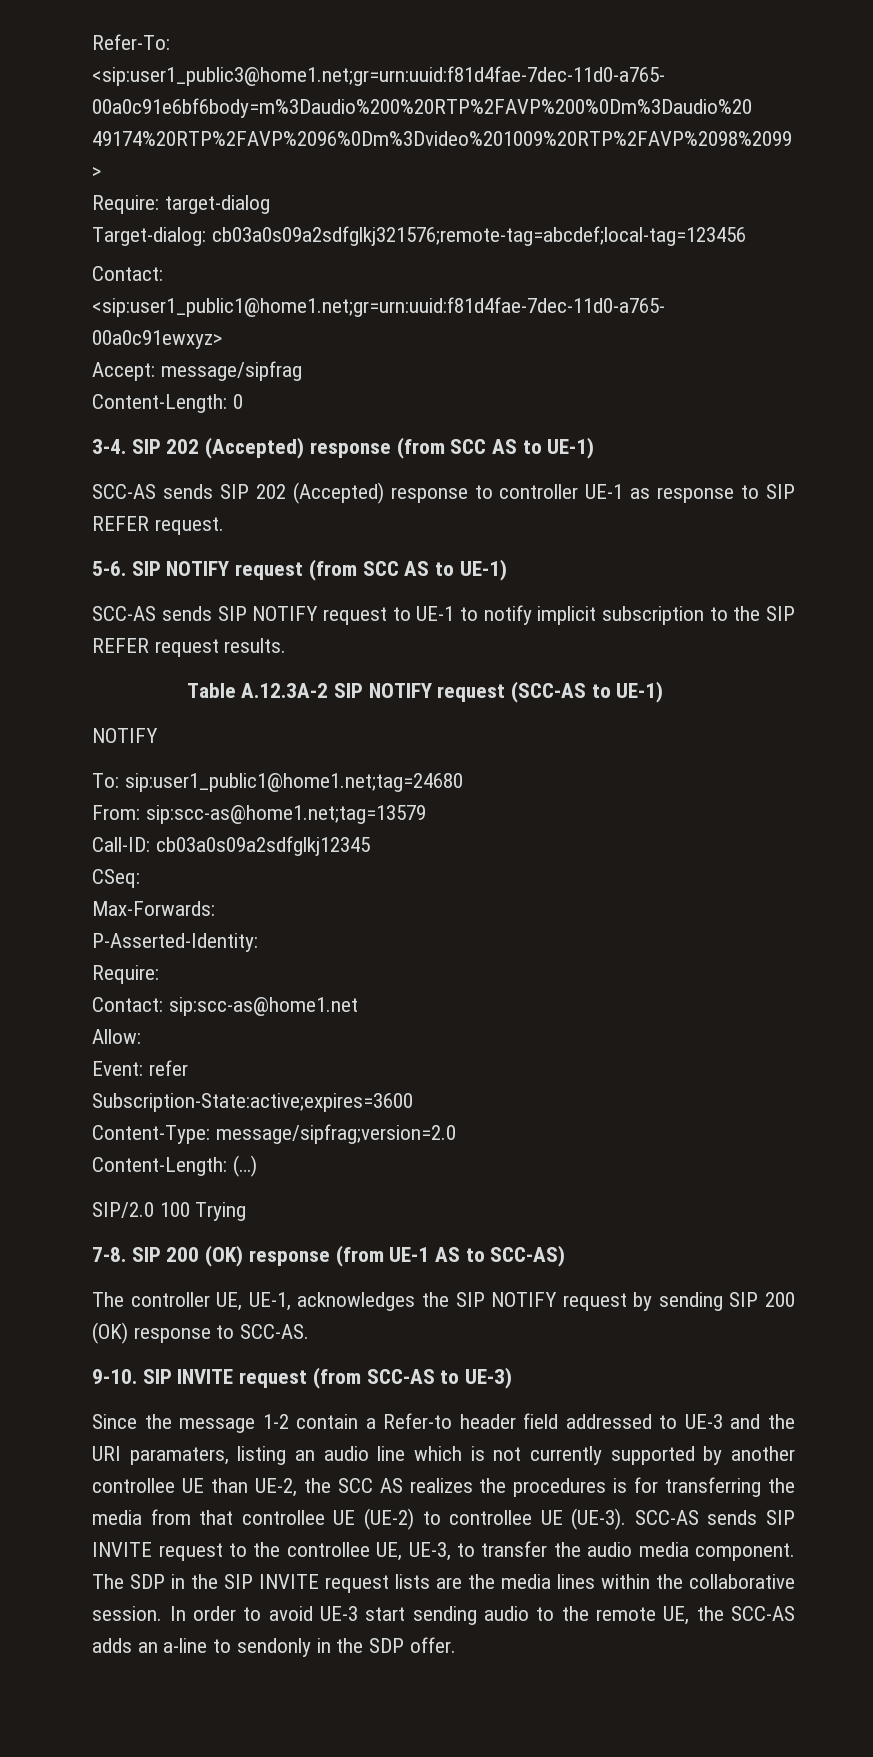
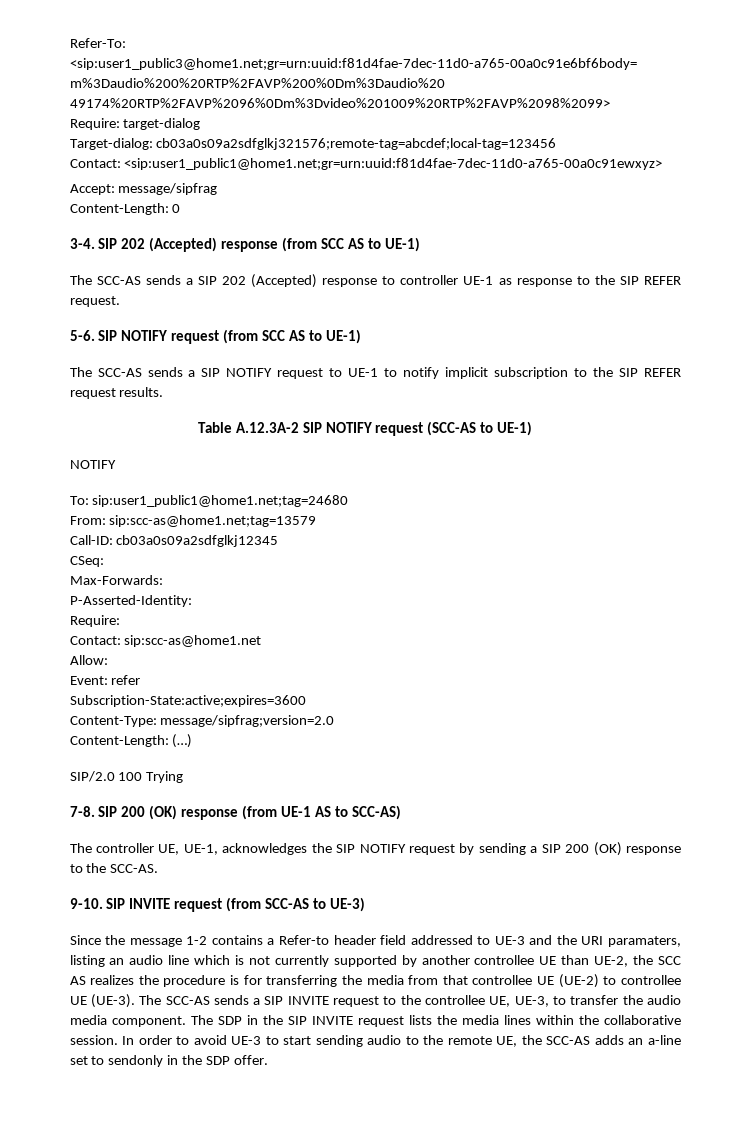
[92,484,214,499] SCC-AS sends -> [69,275,193,285] The SCC-AS sends a
(760, 492) none -> [594,275,615,285] the
[92,606,212,621] SCC-AS sends -> [69,367,196,377] The SCC-AS sends a
(723, 1301) none -> [530,846,538,853] a
(235, 1332) none -> [86,863,107,873] the
[296,1414,359,1429] contain -> [211,935,263,945] contains
[513,1478,607,1497] procedures -> [163,975,226,987] procedure
[634,1510,758,1525] SCC-AS sends -> [139,995,261,1005] The SCC-AS sends a
[436,1577,463,1589] are -> (432, 1020) none
(358, 1613) none -> [265,1036,279,1045] to
(208, 1645) none -> [69,1056,88,1065] set

